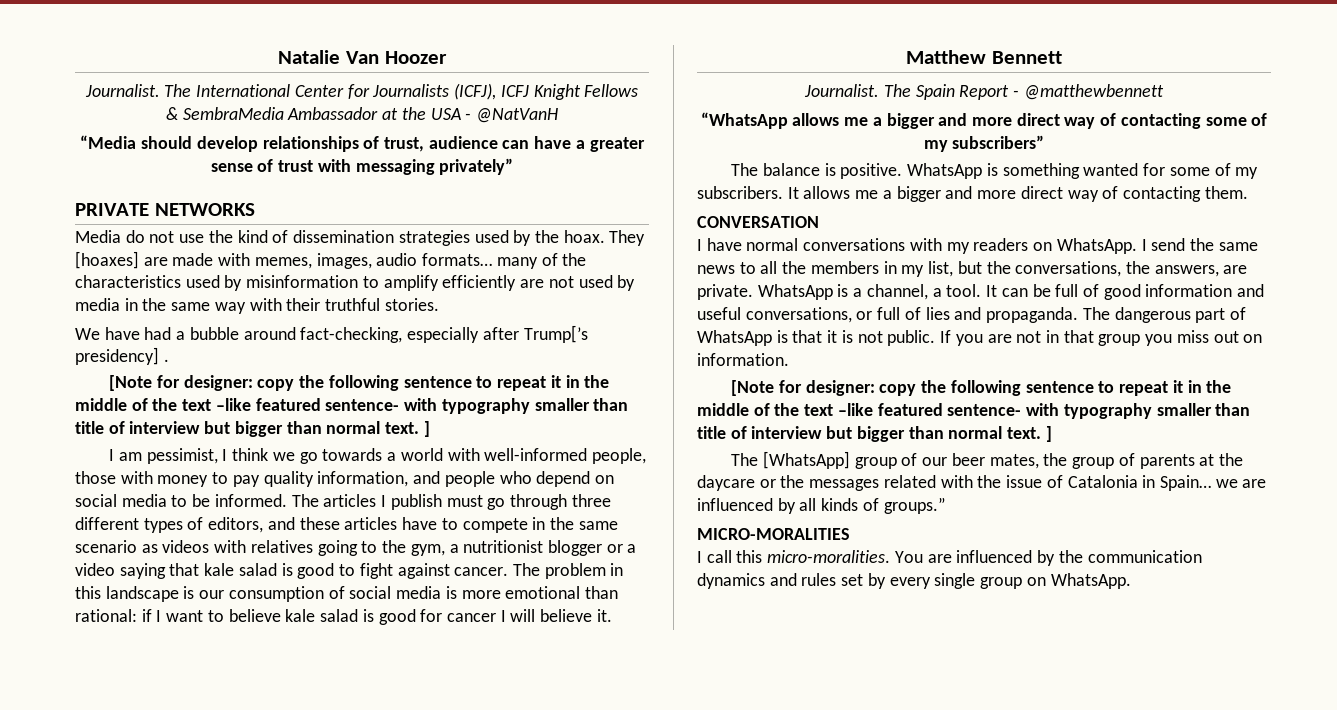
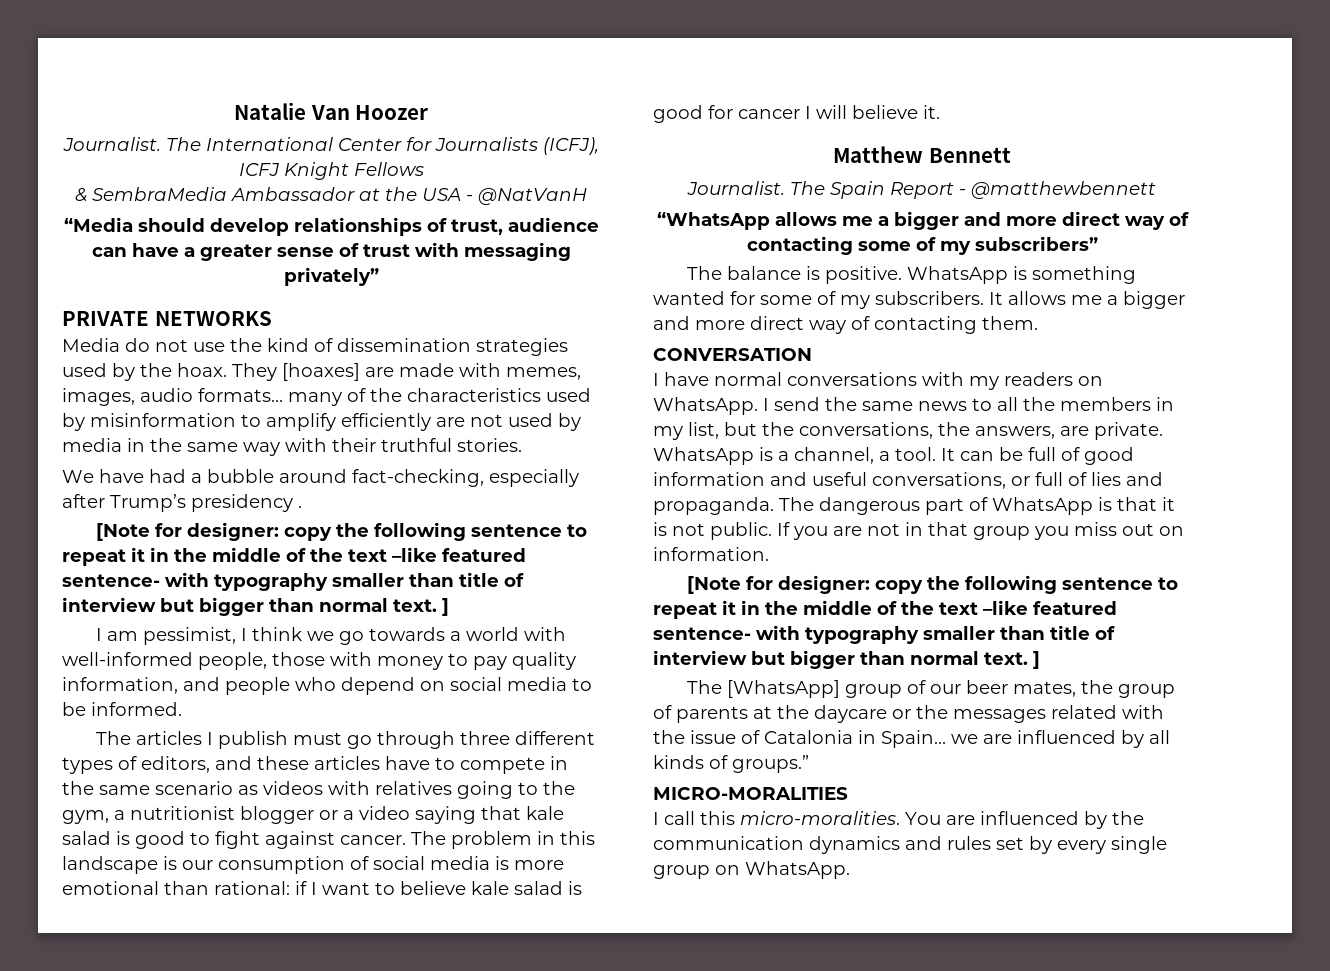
[523,325,588,343] [75,347,159,365] Trump[’s presidency] -> [110,494,293,512] Trump’s presidency
(287, 500) none -> (182, 709) //

